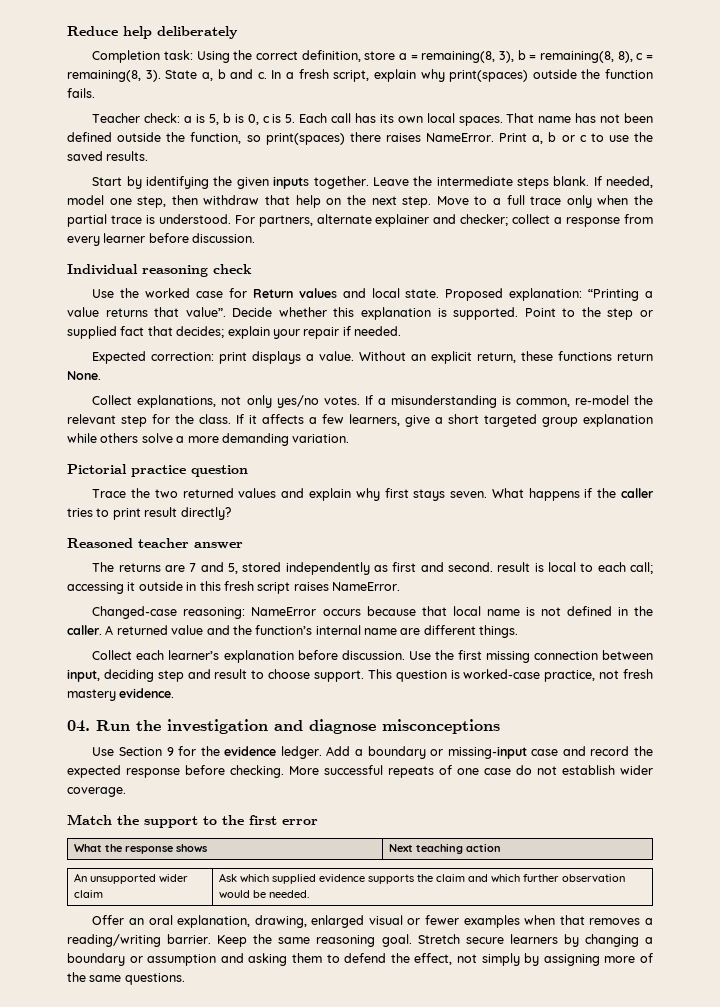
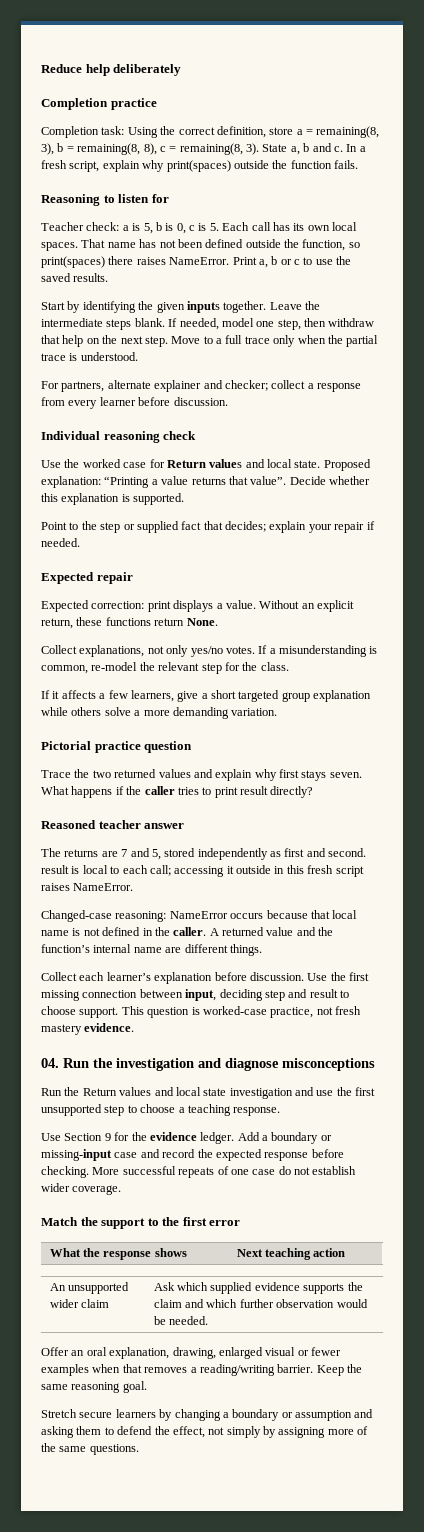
(238, 32) none -> [41,98,157,110] // Completion practice
(95, 93) none -> [41,194,169,206] // Reasoning to listen for
(231, 219) none -> (138, 356) //
(519, 313) none -> (185, 499) //
(401, 331) none -> [41,572,133,584] // Expected repair
(231, 419) none -> (289, 666) //
(500, 726) none -> [41,1087,376,1099] [41,1104,281,1116] // Run the Return values and local state investigation and use the first unsupported step to choose a teaching response.
(412, 940) none -> (147, 1387) //

